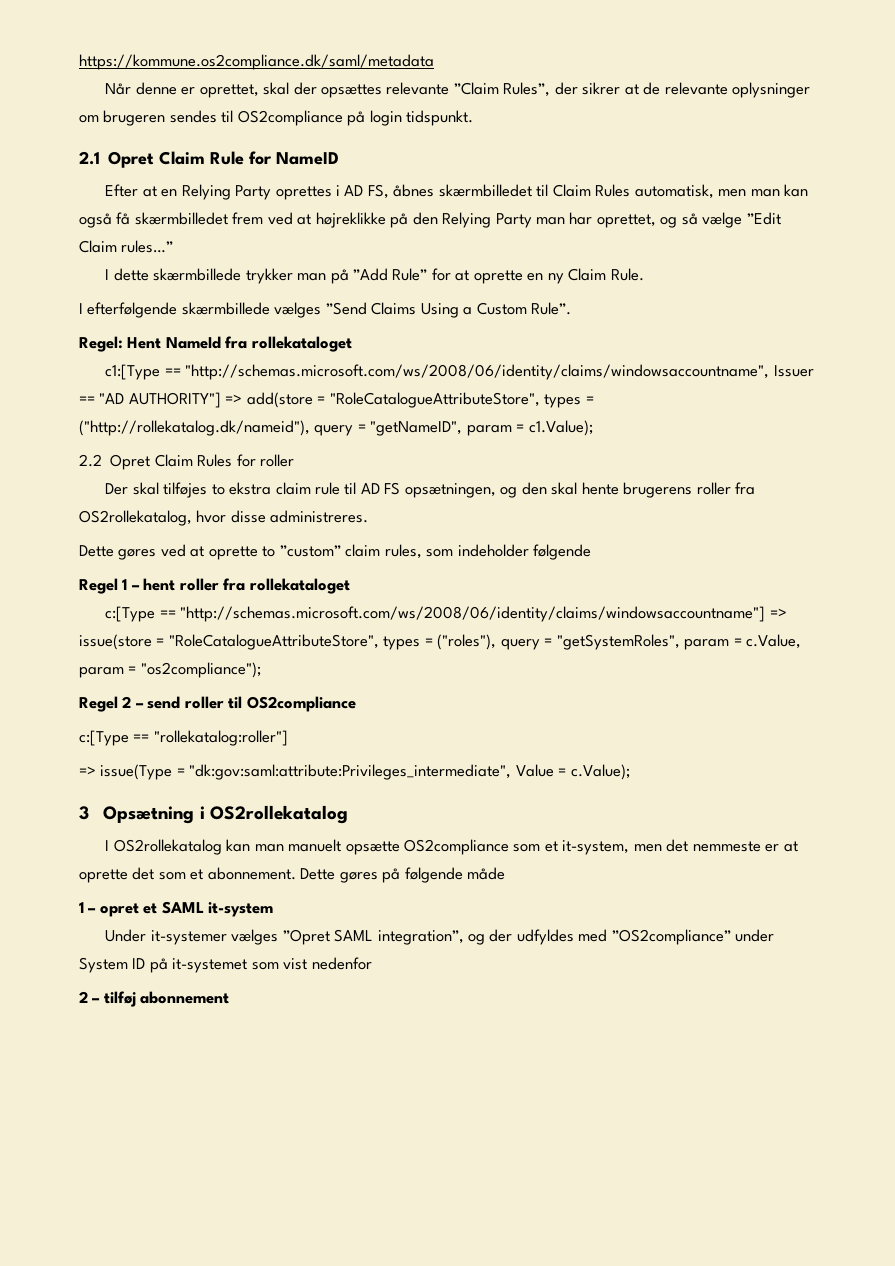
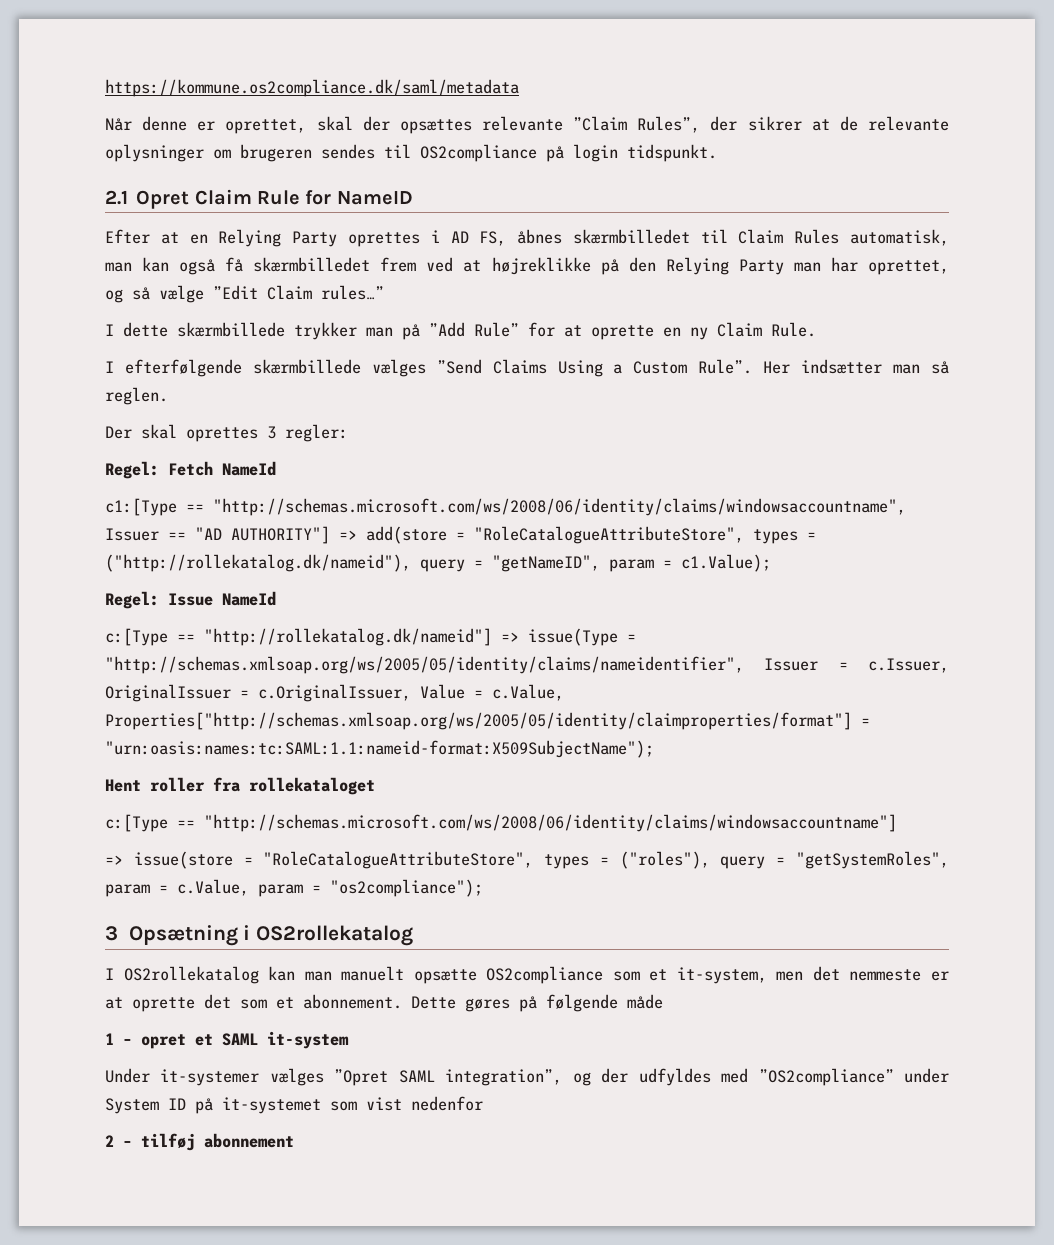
[718,189,747,197] men -> (950, 237) none
[79,336,352,352] // Regel: Hent NameId fra rollekataloget -> [763,359,949,374] [105,387,168,405] [105,424,348,442] [105,461,276,479] Her indsætter man så reglen. // Der skal oprettes 3 regler: // Regel: Fetch NameId
[79,454,295,470] [105,482,756,498] [79,510,369,526] [79,544,592,560] [79,578,176,594] 2.2 Opret Claim Rules for roller // Der skal tilføjes to ekstra claim rule til AD FS opsætningen, og den skal hente brugerens roller fra OS2rollekatalog, hvor disse administreres. // Dette gøres ved at oprette to ”custom” claim rules, som indeholder følgende // Regel 1 – hent -> [105,591,276,609] [105,628,636,646] [105,656,950,674] [105,684,564,702] [105,712,870,730] [105,740,654,758] [105,779,141,792] Regel: Issue NameId // c:[Type == "http://rollekatalog.dk/nameid"] => issue(Type = "http://schemas.xmlsoap.org/ws/2005/05/identity/claims/nameidentifier", Issuer = c.Issuer, OriginalIssuer = c.OriginalIssuer, Value = c.Value, Properties["http://schemas.xmlsoap.org/ws/2005/05/identity/claimproperties/format"] = "urn:oasis:names:tc:SAML:1.1:nameid-format:X509SubjectName"); // Hent
(766, 614) none -> (897, 823) //
[79,696,356,712] [79,730,288,746] [79,764,630,780] // Regel 2 – send roller til OS2compliance // c:[Type == "rollekatalog:roller"] // => issue(Type = "dk:gov:saml:attribute:Privileges_intermediate", Value = c.Value); -> (483, 888) none

